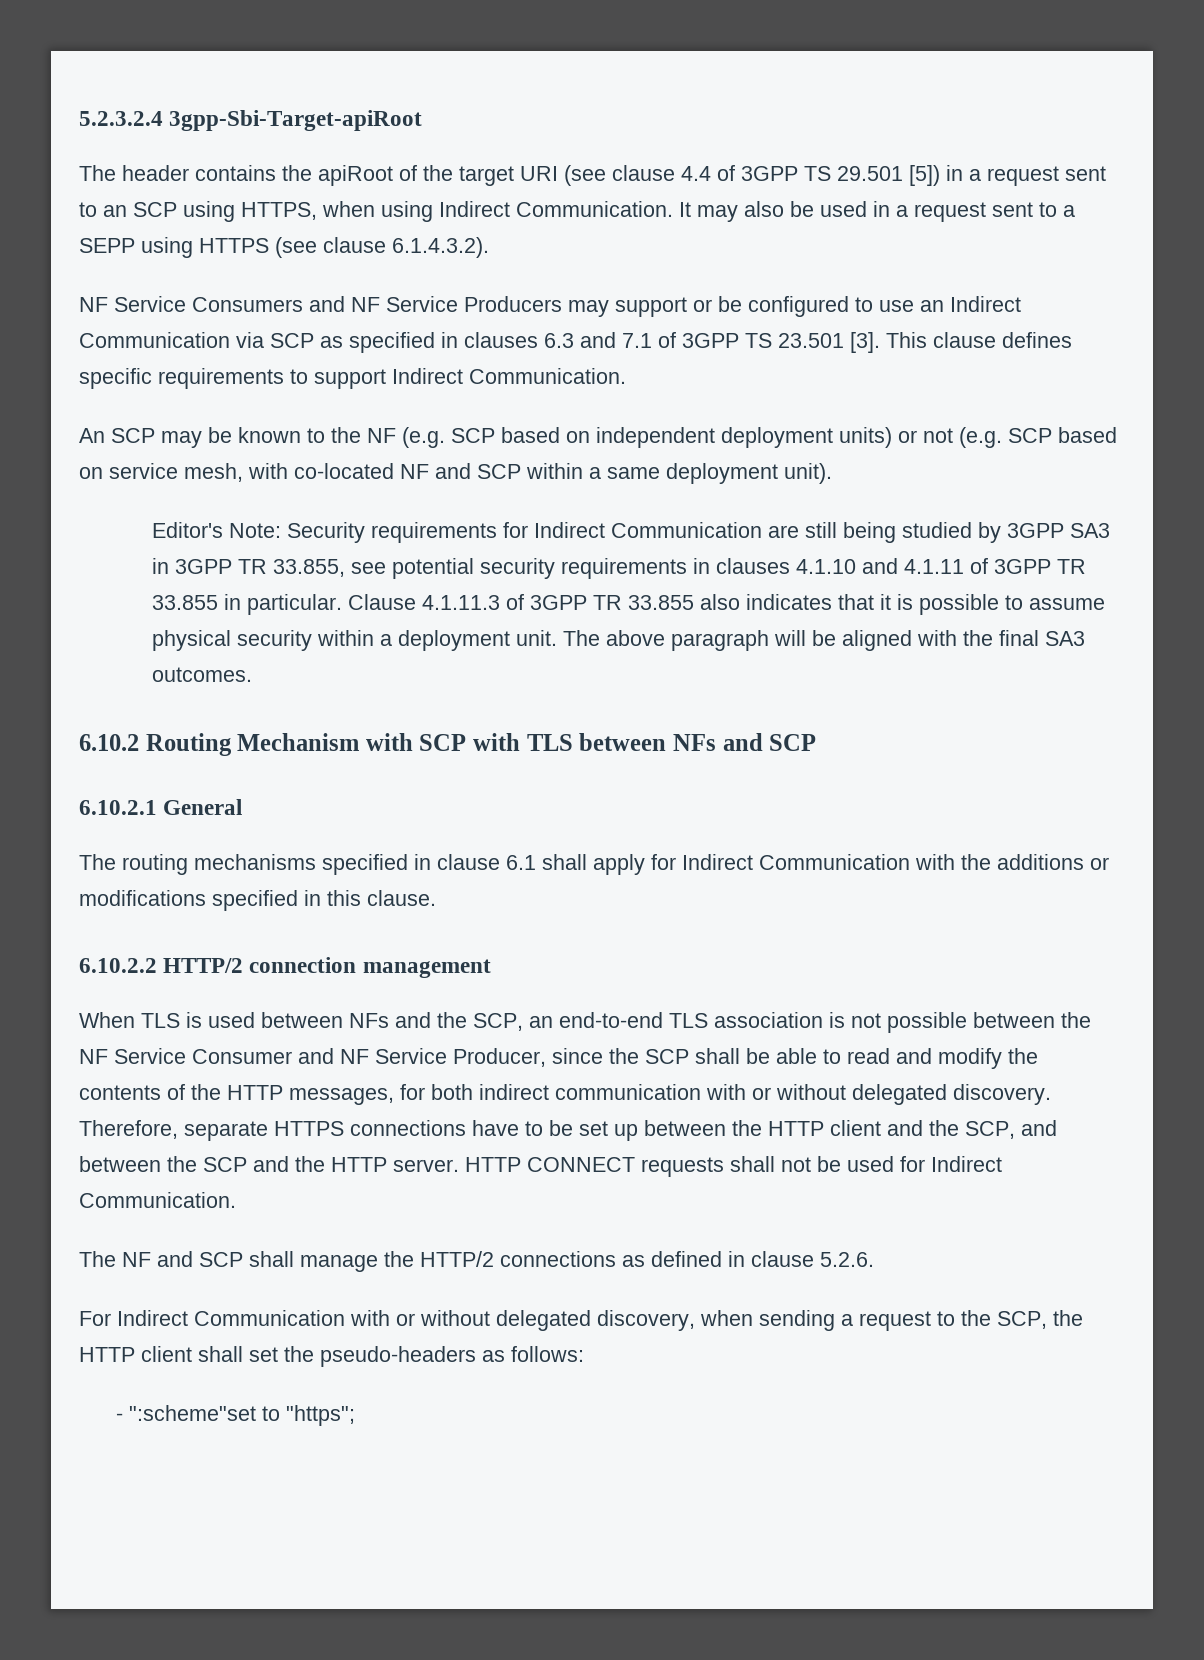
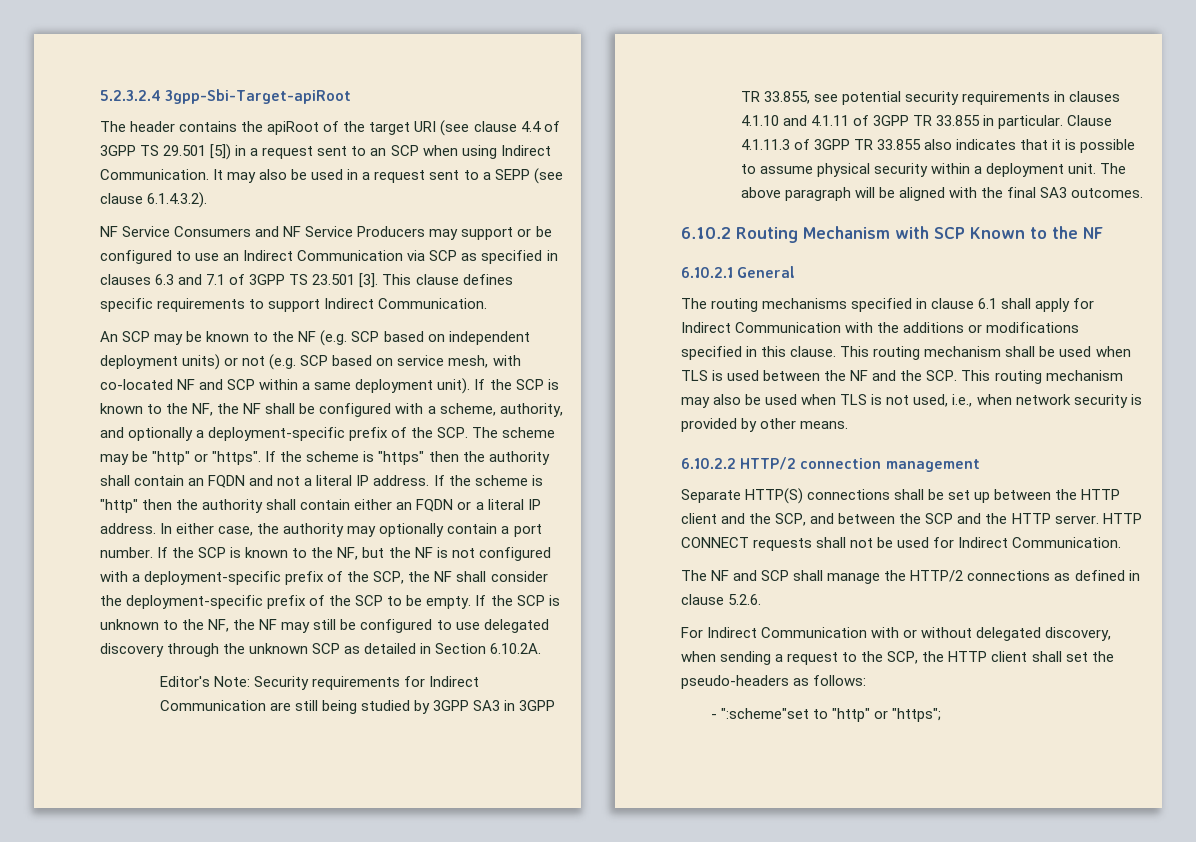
[183,201,317,222] using HTTPS, -> (419, 150) none
[141,237,269,258] using HTTPS -> (530, 174) none
(832, 473) none -> [474,379,559,390] [100,403,563,417] [100,427,556,441] [100,451,550,465] [100,475,543,488] [100,499,541,513] [100,523,542,537] [100,547,551,561] [100,571,548,585] [100,595,560,609] [100,619,549,633] [100,643,542,657] If the SCP is known to the NF, the NF shall be configured with a scheme, authority, and optionally a deployment-specific prefix of the SCP. The scheme may be "http" or "https". If the scheme is "https" then the authority shall contain an FQDN and not a literal IP address. If the scheme is "http" then the authority shall contain either an FQDN or a literal IP address. In either case, the authority may optionally contain a port number. If the SCP is known to the NF, but the NF is not configured with a deployment-specific prefix of the SCP, the NF shall consider the deployment-specific prefix of the SCP to be empty. If the SCP is unknown to the NF, the NF may still be configured to use delegated discovery through the unknown SCP as detailed in Section 6.10.2A.
[473,733,817,751] with TLS between NFs and SCP -> [970,226,1103,239] Known to the NF
[79,957,491,978] [79,1012,1091,1033] [79,1048,1038,1069] [79,1084,1051,1105] [79,1120,543,1141] // 6.10.2.2 HTTP/2 connection management // When TLS is used between NFs and the SCP, an end-to-end TLS association is not possible between the NF Service Consumer and NF Service Producer, since the SCP shall be able to read and modify the contents of the HTTP messages, for both indirect communication with or without delegated discovery. Therefore, separate HTTPS connections have to -> [840,346,1131,360] [681,370,1123,384] [681,394,1142,408] [681,418,849,432] [681,457,980,472] [681,488,925,504] This routing mechanism shall be used when TLS is used between the NF and the SCP. This routing mechanism may also be used when TLS is not used, i.e., when network security is provided by other means. // 6.10.2.2 HTTP/2 connection management // Separate HTTP(S) connections shall
(280, 1413) none -> [832,708,889,722] "http" or

